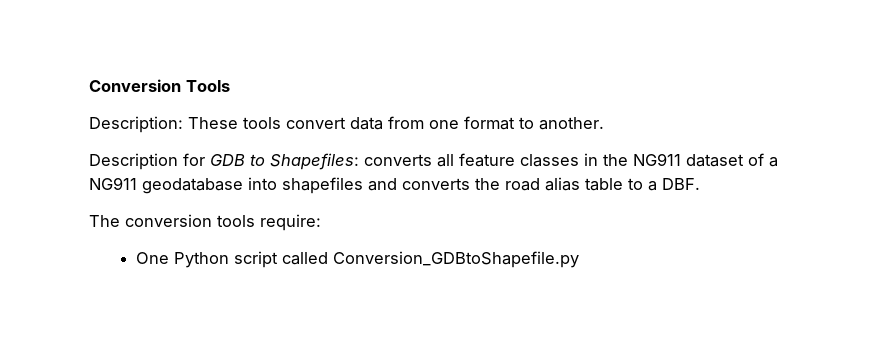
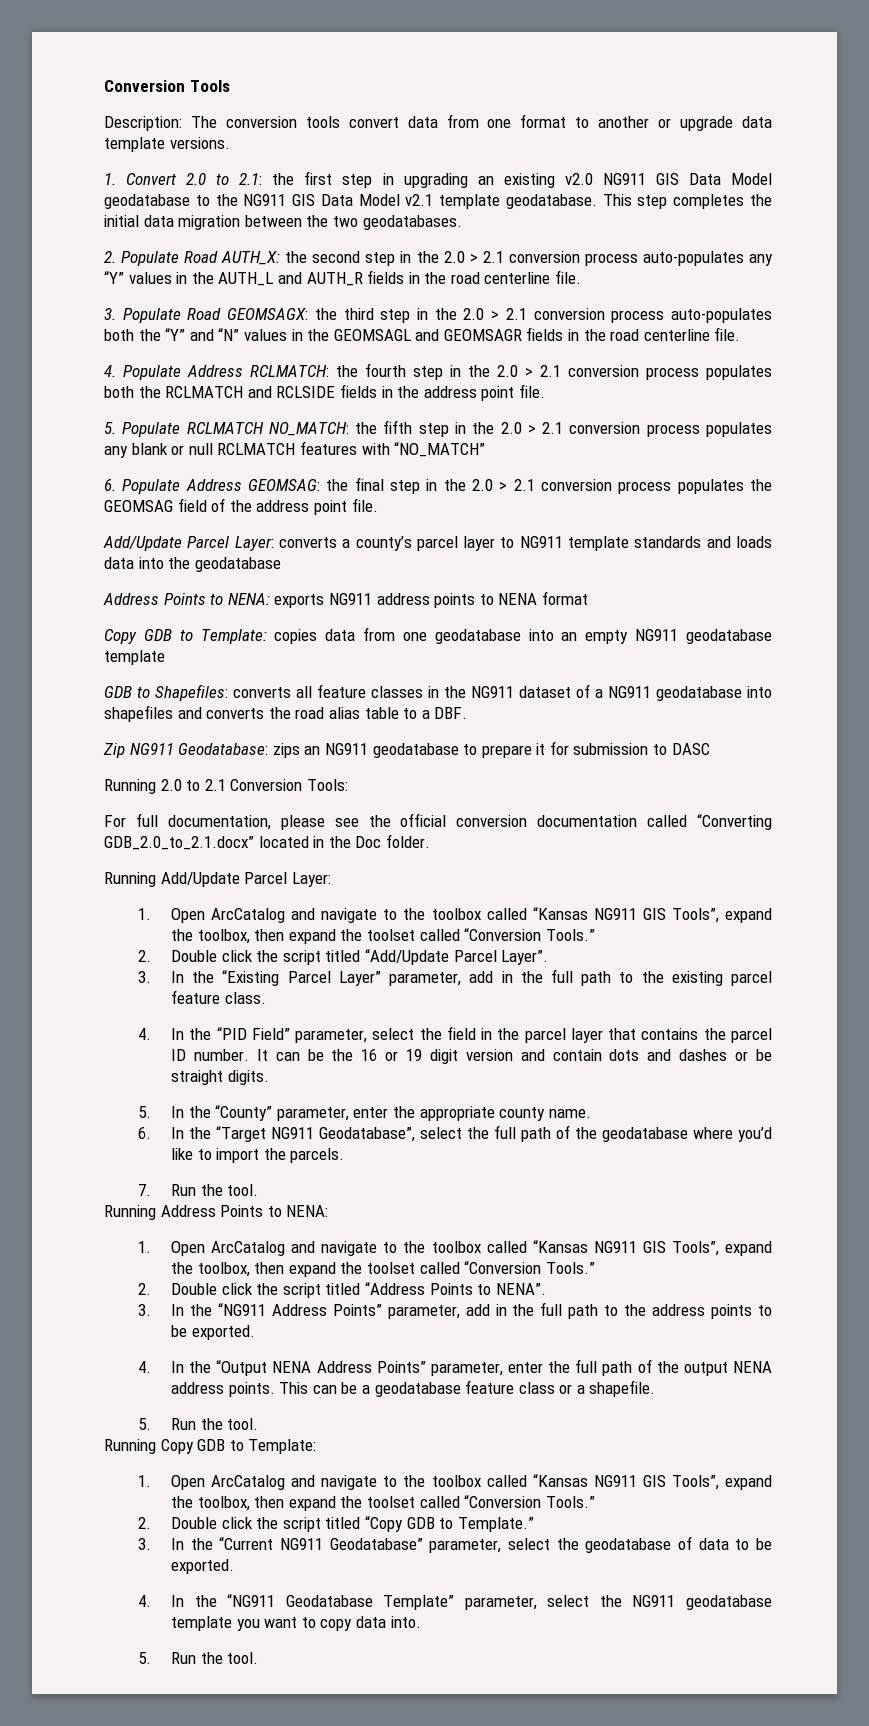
[188,117,238,129] These -> [190,116,297,128] The conversion
[539,117,604,130] [89,153,205,170] another. // Description for -> [598,116,772,131] [104,137,230,152] [104,171,772,188] [104,194,772,209] [104,215,462,230] [104,251,773,266] [104,270,582,286] [104,308,773,323] [104,327,741,341] [104,363,772,380] [104,384,545,401] [104,420,772,437] [104,441,486,458] [104,477,772,494] [104,498,378,515] [103,536,772,551] [104,557,281,572] [103,591,588,608] [104,627,772,644] [104,650,165,665] another or upgrade data template versions. // 1. Convert 2.0 to 2.1: the first step in upgrading an existing v2.0 NG911 GIS Data Model geodatabase to the NG911 GIS Data Model v2.1 template geodatabase. This step completes the initial data migration between the two geodatabases. // 2. Populate Road AUTH_X: the second step in the 2.0 > 2.1 conversion process auto-populates any “Y” values in the AUTH_L and AUTH_R fields in the road centerline file. // 3. Populate Road GEOMSAGX: the third step in the 2.0 > 2.1 conversion process auto-populates both the “Y” and “N” values in the GEOMSAGL and GEOMSAGR fields in the road centerline file. // 4. Populate Address RCLMATCH: the fourth step in the 2.0 > 2.1 conversion process populates both the RCLMATCH and RCLSIDE fields in the address point file. // 5. Populate RCLMATCH NO_MATCH: the fifth step in the 2.0 > 2.1 conversion process populates any blank or null RCLMATCH features with “NO_MATCH” // 6. Populate Address GEOMSAG: the final step in the 2.0 > 2.1 conversion process populates the GEOMSAG field of the address point file. // Add/Update Parcel Layer: converts a county’s parcel layer to NG911 template standards and loads data into the geodatabase // Address Points to NENA: exports NG911 address points to NENA format // Copy GDB to Template: copies data from one geodatabase into an empty NG911 geodatabase template //
[89,214,321,231] [136,251,580,268] The conversion tools require: // One Python script called Conversion_GDBtoShapefile.py -> [103,741,710,758] [104,779,348,794] [104,813,772,830] [104,834,430,850] [104,872,331,887] [137,907,773,923] [170,928,595,944] [137,949,549,965] [137,969,772,986] [170,990,266,1004] [137,1026,772,1043] [170,1049,773,1064] [170,1070,269,1085] [137,1105,591,1121] [137,1125,772,1142] [170,1148,345,1163] [137,1184,259,1196] [104,1205,329,1220] [137,1240,773,1256] [170,1261,595,1277] [137,1282,546,1298] [137,1302,772,1319] [170,1325,255,1340] [137,1359,772,1376] [170,1380,656,1397] [137,1418,259,1430] [104,1439,317,1454] [137,1474,773,1490] [170,1495,595,1511] [137,1516,534,1532] [137,1536,772,1553] [170,1559,234,1574] [137,1594,772,1610] [170,1616,421,1631] [137,1652,259,1664] Zip NG911 Geodatabase: zips an NG911 geodatabase to prepare it for submission to DASC // Running 2.0 to 2.1 Conversion Tools: // For full documentation, please see the official conversion documentation called “Converting GDB_2.0_to_2.1.docx” located in the Doc folder. // Running Add/Update Parcel Layer: // 1. Open ArcCatalog and navigate to the toolbox called “Kansas NG911 GIS Tools”, expand the toolbox, then expand the toolset called “Conversion Tools.” // 2. Double click the script titled “Add/Update Parcel Layer”. // 3. In the “Existing Parcel Layer” parameter, add in the full path to the existing parcel feature class. // 4. In the “PID Field” parameter, select the field in the parcel layer that contains the parcel ID number. It can be the 16 or 19 digit version and contain dots and dashes or be straight digits. // 5. In the “County” parameter, enter the appropriate county name. // 6. In the “Target NG911 Geodatabase”, select the full path of the geodatabase where you’d like to import the parcels. // 7. Run the tool. // Running Address Points to NENA: // 1. Open ArcCatalog and navigate to the toolbox called “Kansas NG911 GIS Tools”, expand the toolbox, then expand the toolset called “Conversion Tools.” // 2. Double click the script titled “Address Points to NENA”. // 3. In the “NG911 Address Points” parameter, add in the full path to the address points to be exported. // 4. In the “Output NENA Address Points” parameter, enter the full path of the output NENA address points. This can be a geodatabase feature class or a shapefile. // 5. Run the tool. // Running Copy GDB to Template: // 1. Open ArcCatalog and navigate to the toolbox called “Kansas NG911 GIS Tools”, expand the toolbox, then expand the toolset called “Conversion Tools.” // 2. Double click the script titled “Copy GDB to Template.” // 3. In the “Current NG911 Geodatabase” parameter, select the geodatabase of data to be exported. // 4. In the “NG911 Geodatabase Template” parameter, select the NG911 geodatabase template you want to copy data into. // 5. Run the tool.

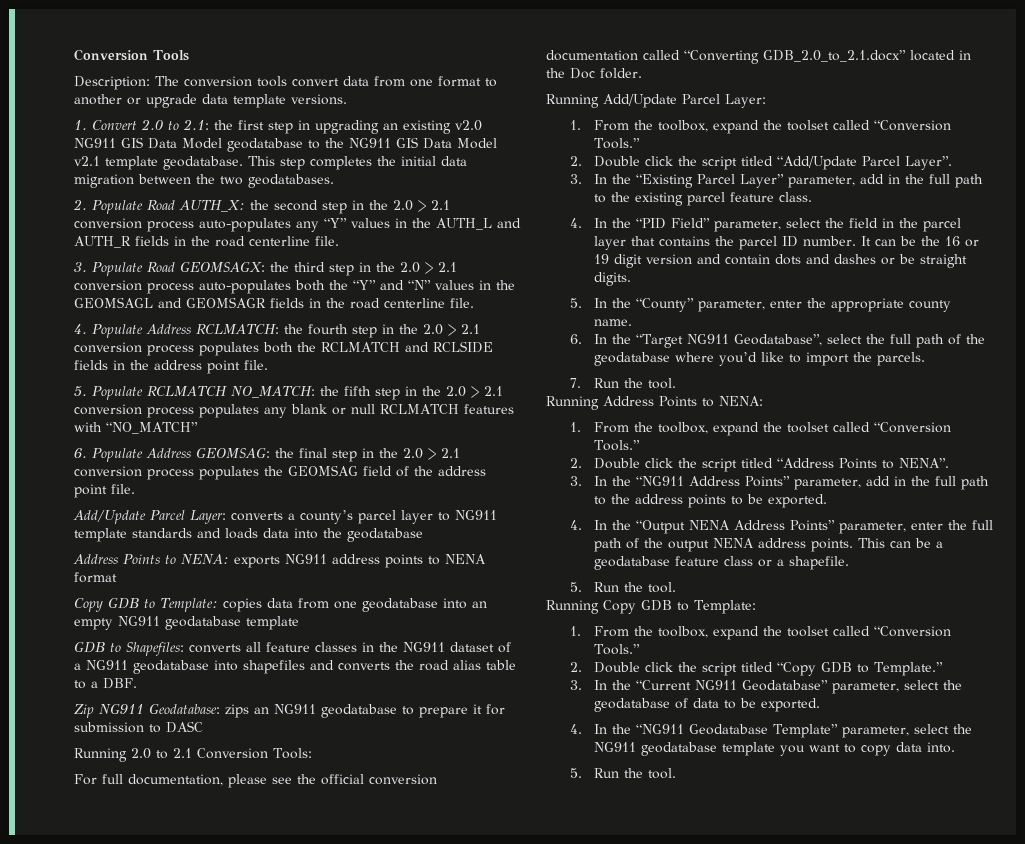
[170,907,773,923] [170,929,285,944] Open ArcCatalog and navigate to the toolbox called “Kansas NG911 GIS Tools”, expand the toolbox, then -> [594,120,709,132] From the toolbox,
[170,1240,773,1256] [170,1262,285,1277] Open ArcCatalog and navigate to the toolbox called “Kansas NG911 GIS Tools”, expand the toolbox, then -> [594,422,709,434] From the toolbox,
[170,1474,773,1490] [170,1496,285,1511] Open ArcCatalog and navigate to the toolbox called “Kansas NG911 GIS Tools”, expand the toolbox, then -> [594,626,709,638] From the toolbox,

